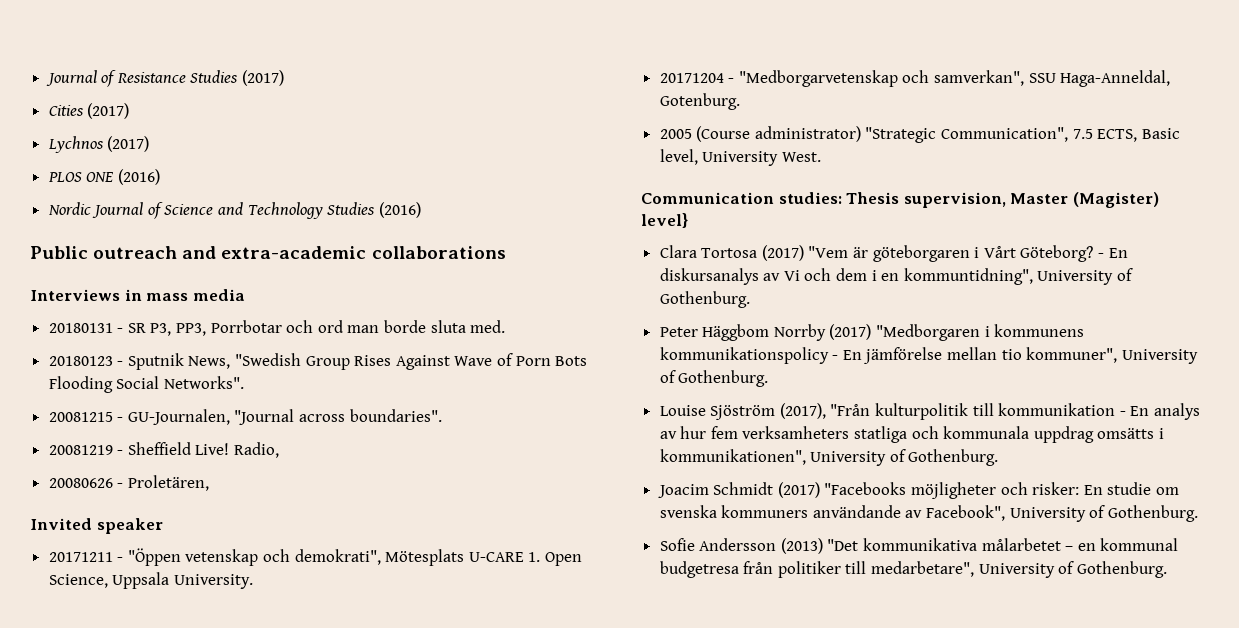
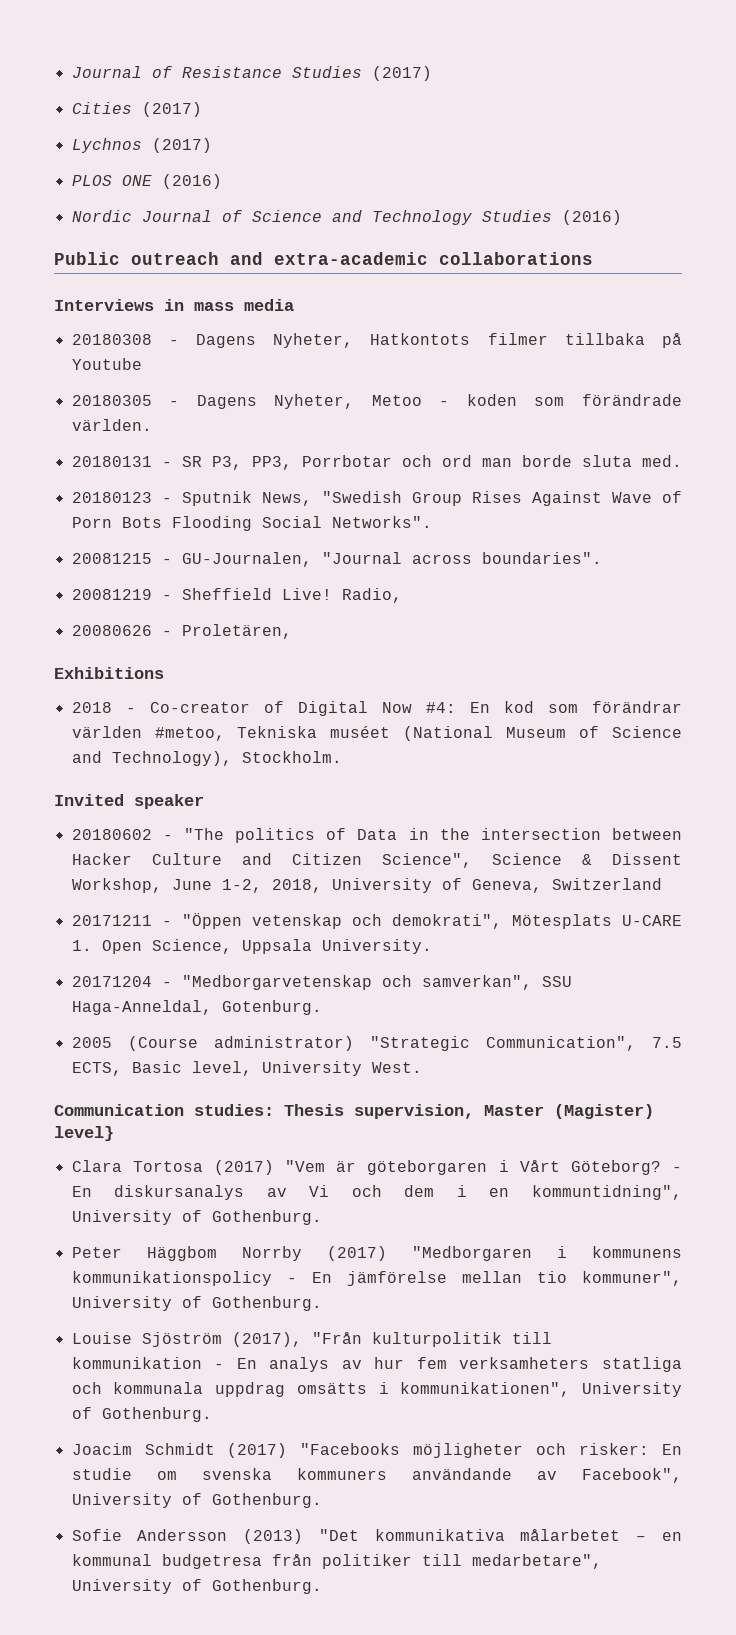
(245, 295) none -> [71,333,682,348] [71,358,142,370] [71,394,682,409] [71,419,152,431] // 20180308 - Dagens Nyheter, Hatkontots filmer tillbaka på Youtube // 20180305 - Dagens Nyheter, Metoo - koden som förändrade världen.
[30,518,163,534] Invited speaker -> [54,667,164,679] [71,701,682,716] [71,726,682,741] [71,751,342,766] [54,794,204,809] [71,828,682,843] [71,853,682,868] [71,878,662,893] Exhibitions // 2018 - Co-creator of Digital Now #4: En kod som förändrar världen #metoo, Tekniska muséet (National Museum of Science and Technology), Stockholm. // Invited speaker // 20180602 - "The politics of Data in the intersection between Hacker Culture and Citizen Science", Science & Dissent Workshop, June 1-2, 2018, University of Geneva, Switzerland

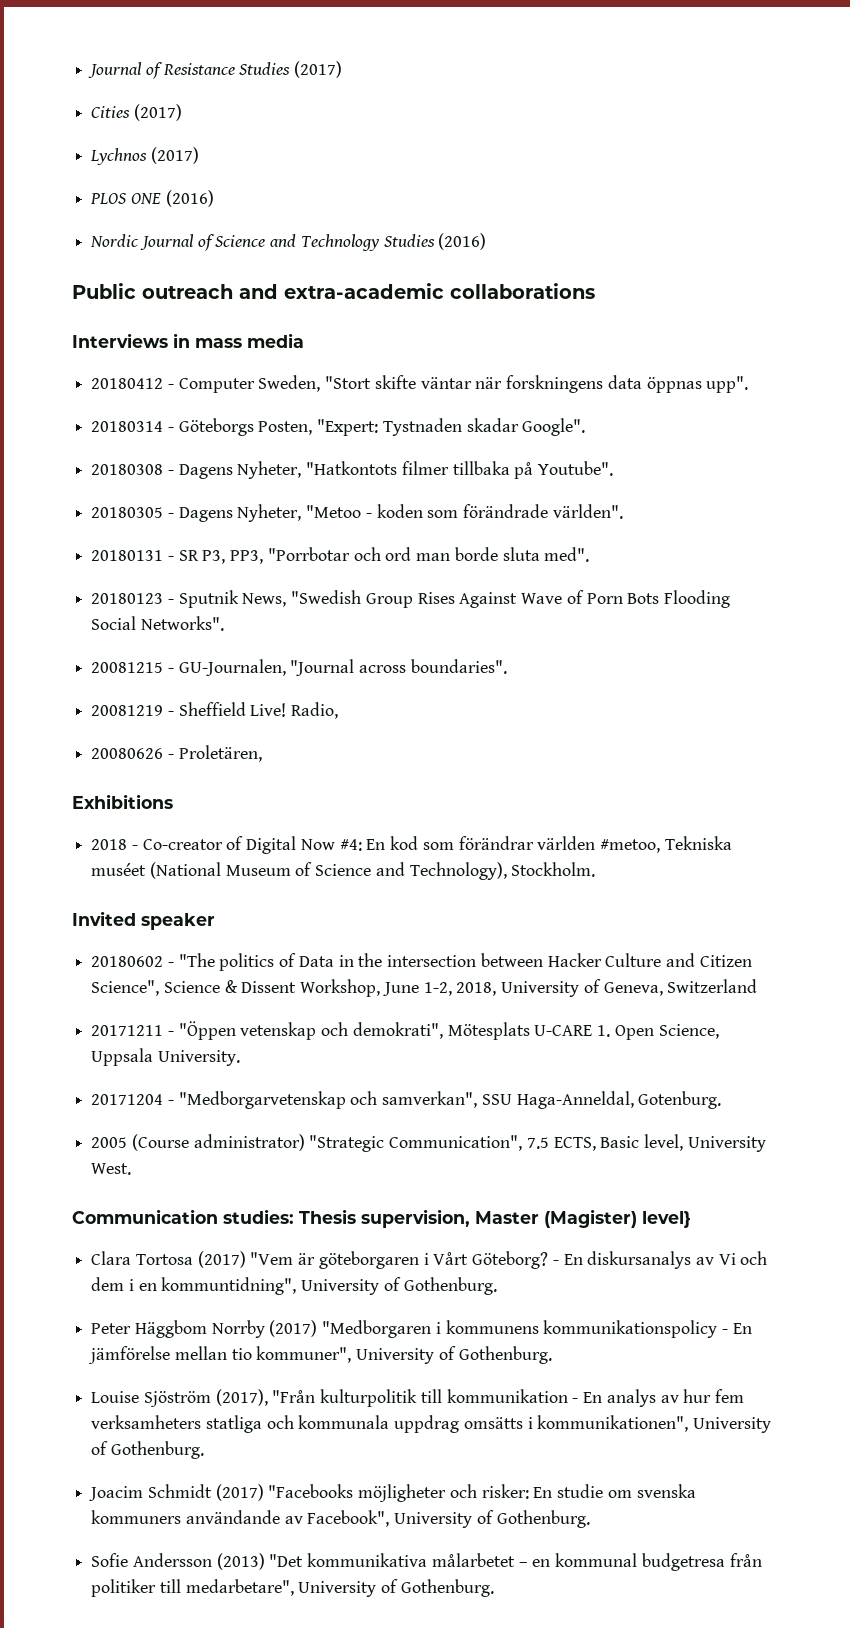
(294, 305) none -> [91,375,749,393] [91,418,586,436] // 20180412 - Computer Sweden, "Stort skifte väntar när forskningens data öppnas upp". // 20180314 - Göteborgs Posten, "Expert: Tystnaden skadar Google".
[370,333,471,345] Hatkontots -> [306,461,398,475] "Hatkontots
[71,358,142,370] Youtube -> [538,461,614,476] Youtube".
[371,395,422,406] Metoo -> [306,505,362,518] "Metoo
[71,419,152,431] världen. -> [552,504,623,519] världen".
[301,455,392,467] Porrbotar -> [267,547,350,561] "Porrbotar
[641,455,682,467] med. -> [544,547,590,562] med".

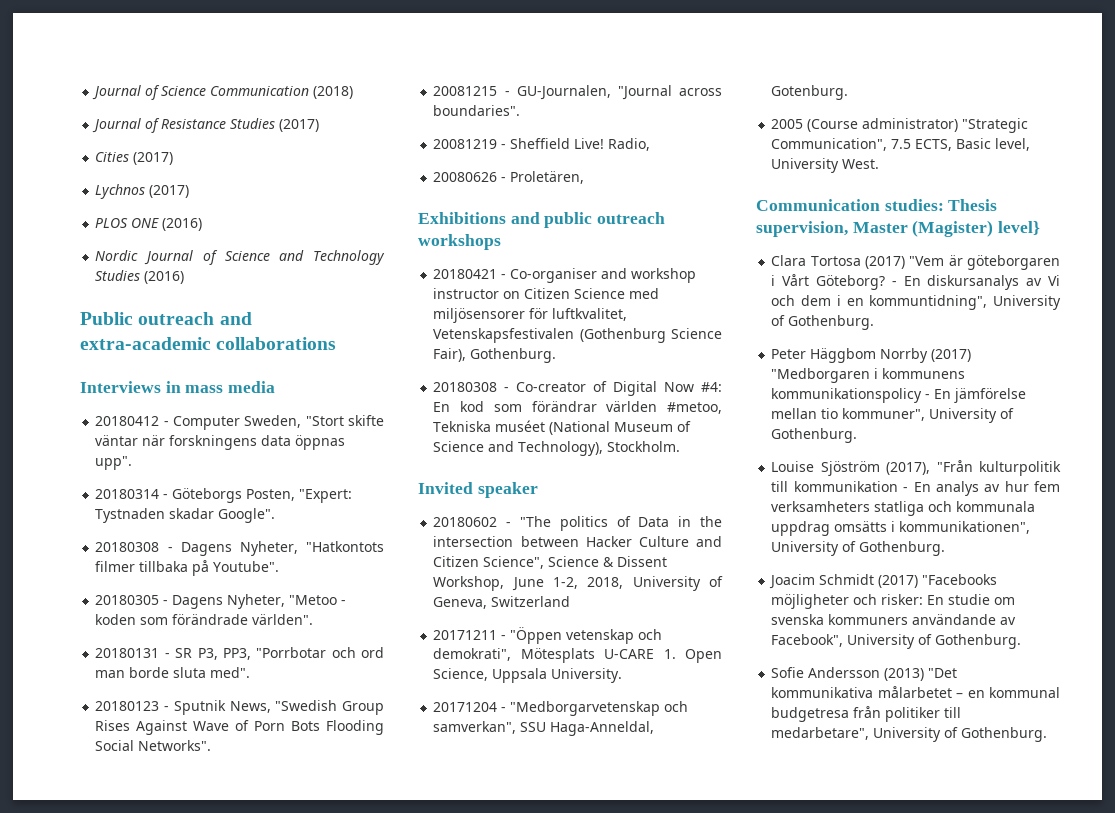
[88,62,163,79] Journal of -> [92,85,354,100] [92,118,161,133] Journal of Science Communication (2018) // Journal of
[91,839,128,850] // 2018 -> [510,212,666,228] [418,234,501,250] [433,268,697,283] [433,288,660,299] [433,308,628,323] [433,328,722,343] [433,348,557,363] [433,382,498,392] and public outreach workshops // 20180421 - Co-organiser and workshop instructor on Citizen Science med miljösensorer för luftkvalitet, Vetenskapsfestivalen (Gothenburg Science Fair), Gothenburg. // 20180308

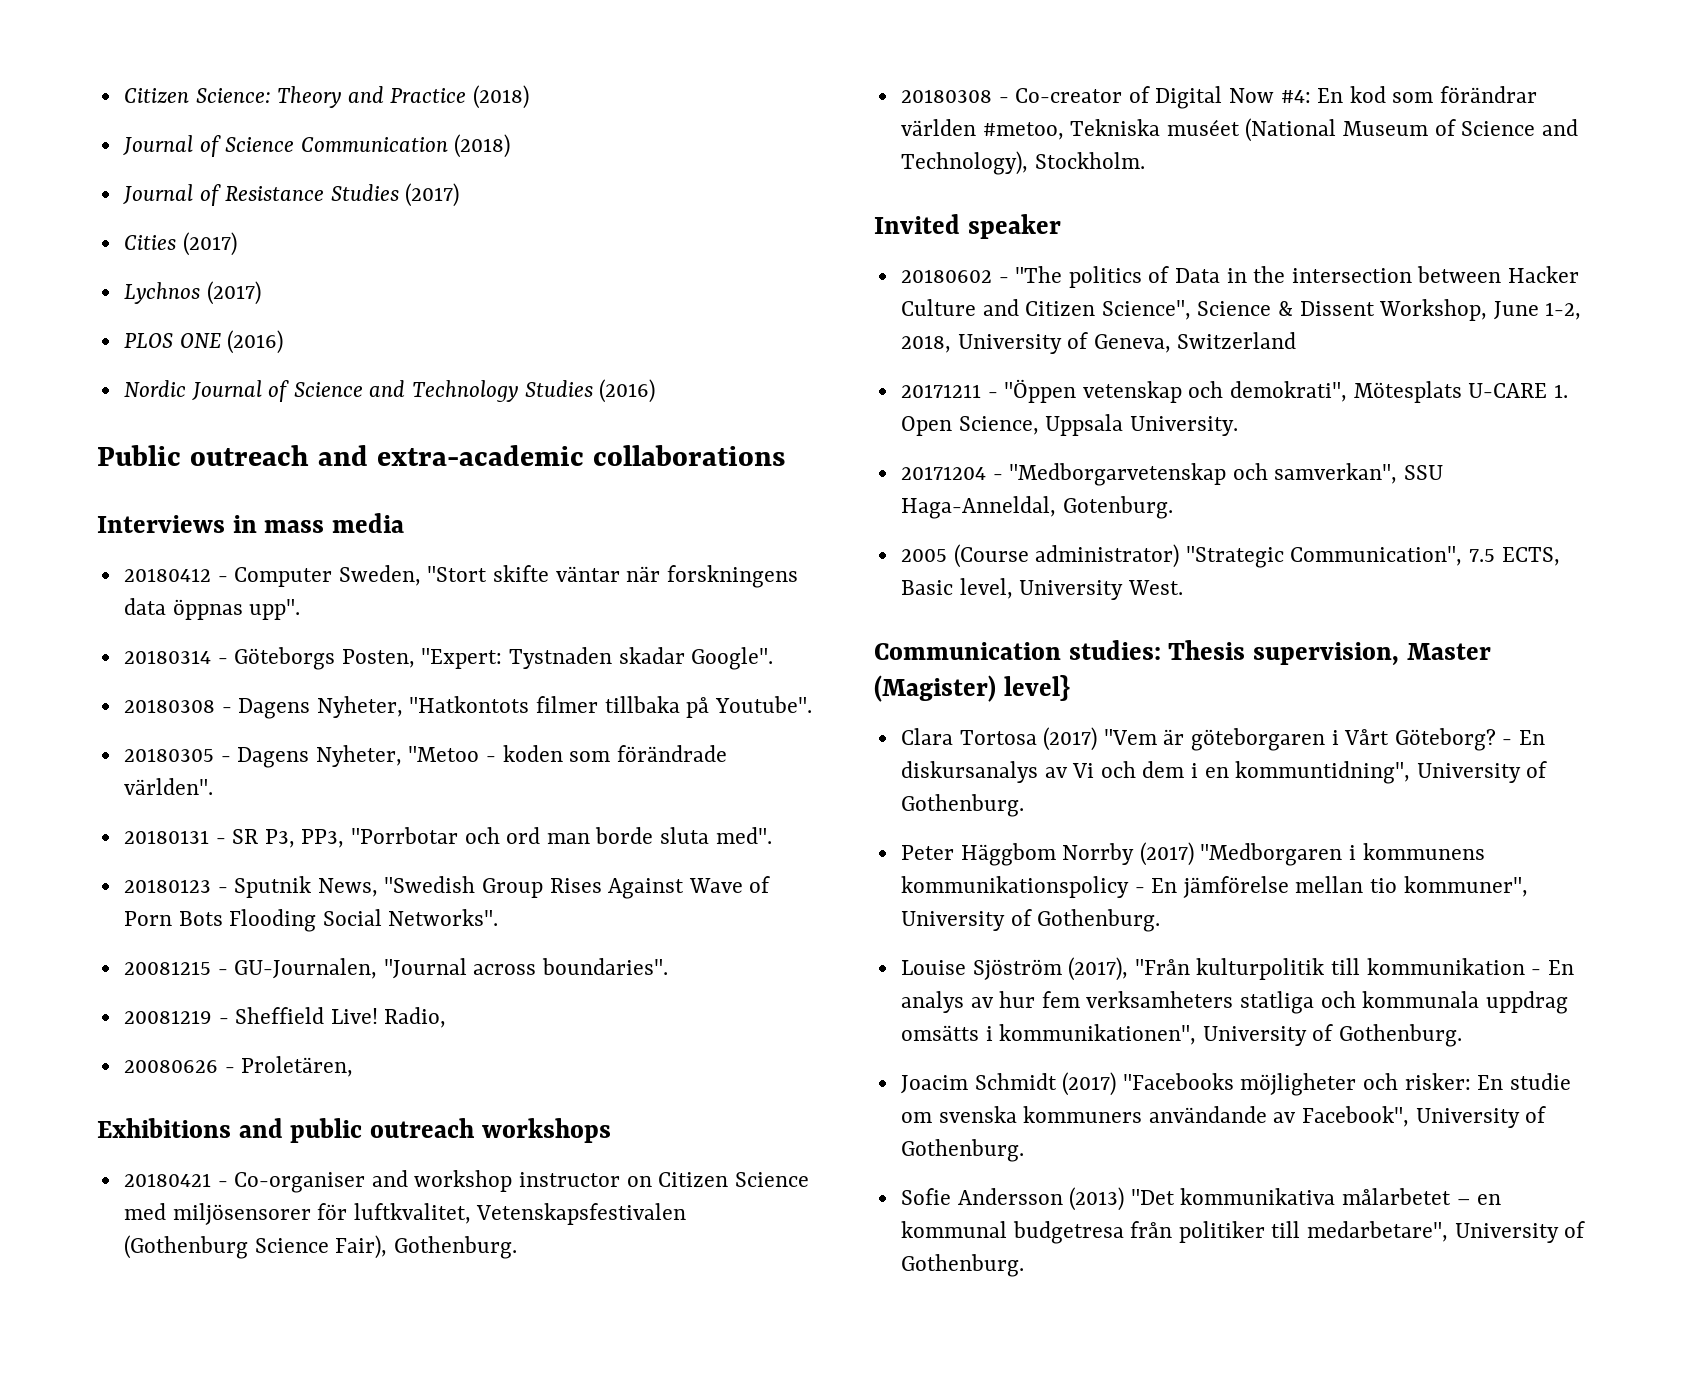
(92, 92) none -> [123,85,530,109] Citizen Science: Theory and Practice (2018) //

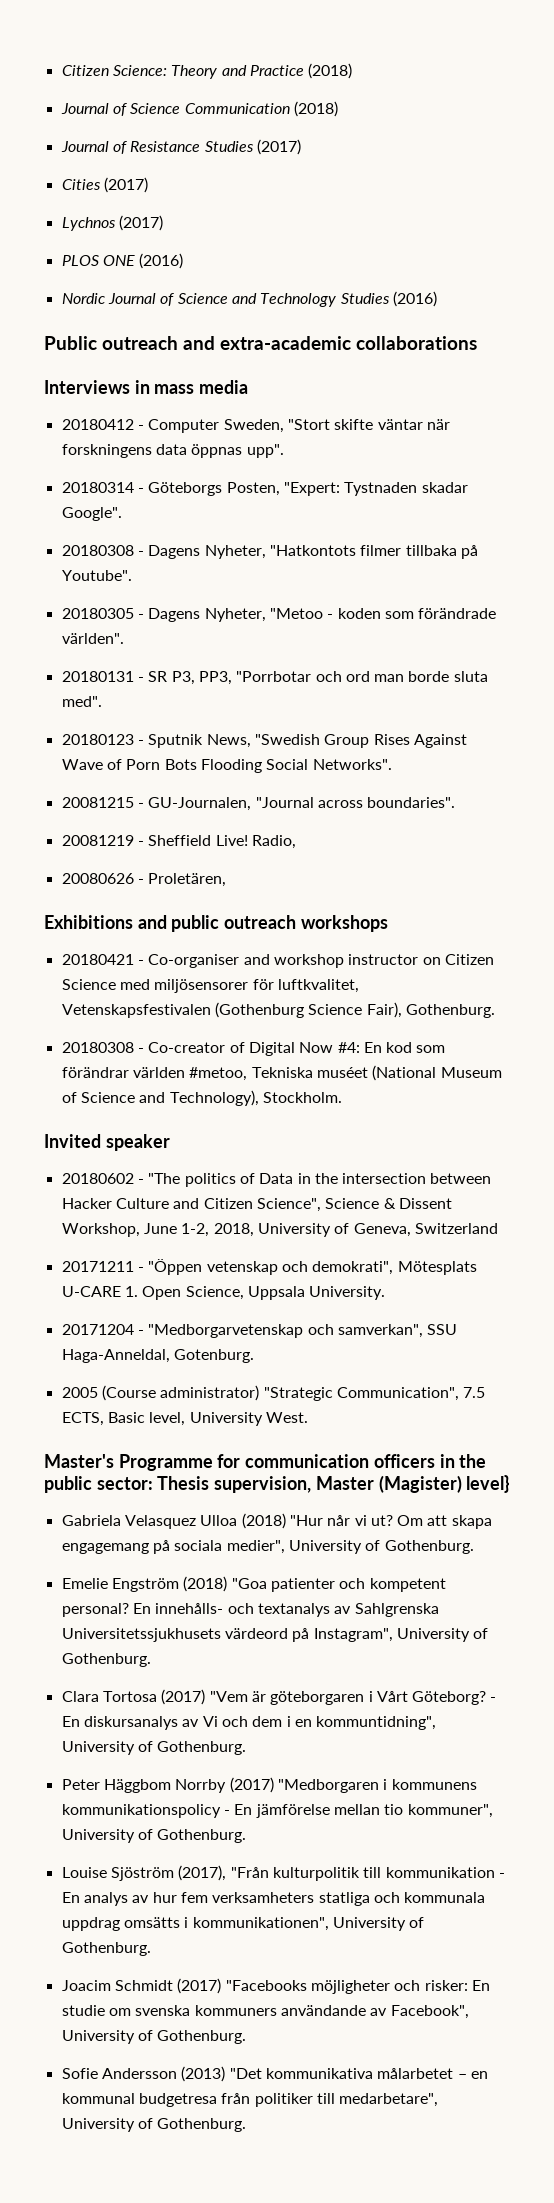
[874,640,1161,660] Communication studies: -> [44,1454,487,1471] [44,1476,153,1493] Master's Programme for communication officers in the public sector:
(1070, 688) none -> [61,1513,492,1529] [61,1540,474,1554] [61,1576,446,1592] [61,1603,439,1617] [61,1628,489,1642] [61,1653,151,1667] // Gabriela Velasquez Ulloa (2018) "Hur når vi ut? Om att skapa engagemang på sociala medier", University of Gothenburg. // Emelie Engström (2018) "Goa patienter och kompetent personal? En innehålls- och textanalys av Sahlgrenska Universitetssjukhusets värdeord på Instagram", University of Gothenburg.

